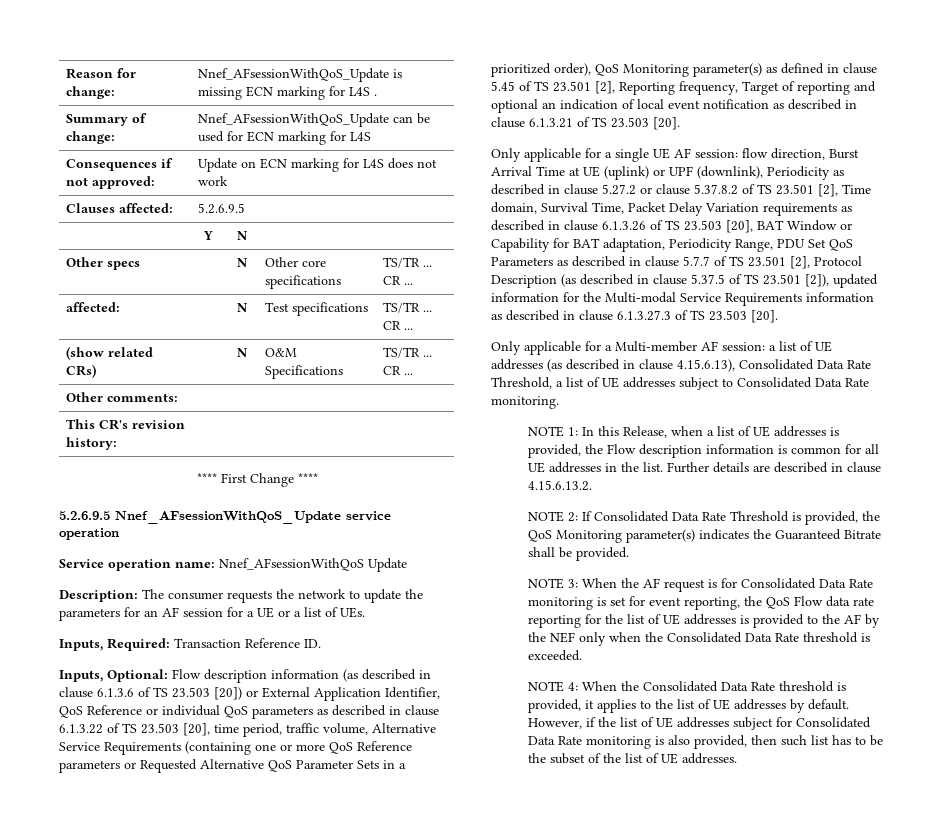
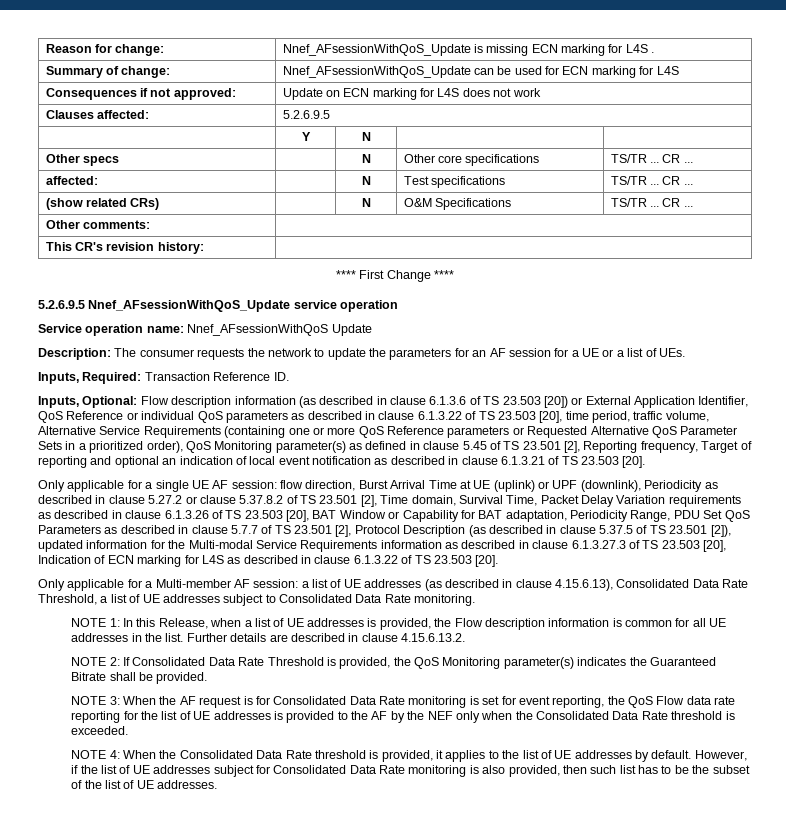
(747, 315) none -> [703,540,726,552] [38,555,472,567] [20], Indication of ECN marking for L4S as described in clause 6.1.3.22 of TS 23.503

